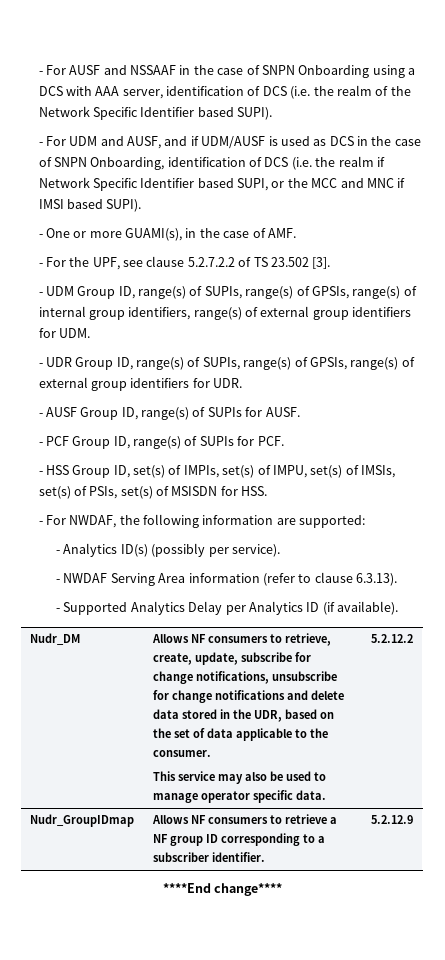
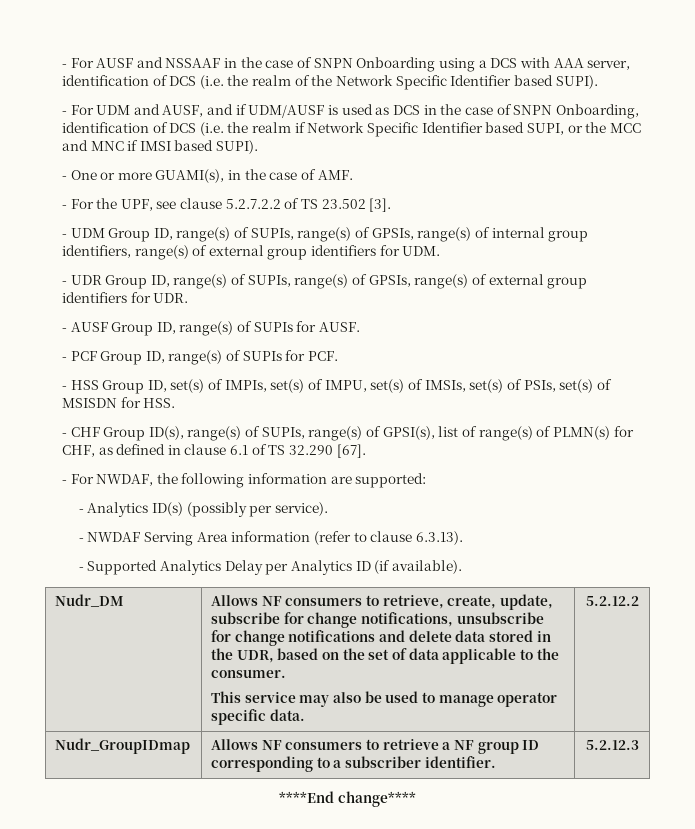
(268, 491) none -> [61,426,634,441] [61,444,366,458] // - CHF Group ID(s), range(s) of SUPIs, range(s) of GPSI(s), list of range(s) of PLMN(s) for CHF, as defined in clause 6.1 of TS 32.290 [67].
[371,815,413,824] 5.2.12.9 -> [585,740,639,750] 5.2.12.3

